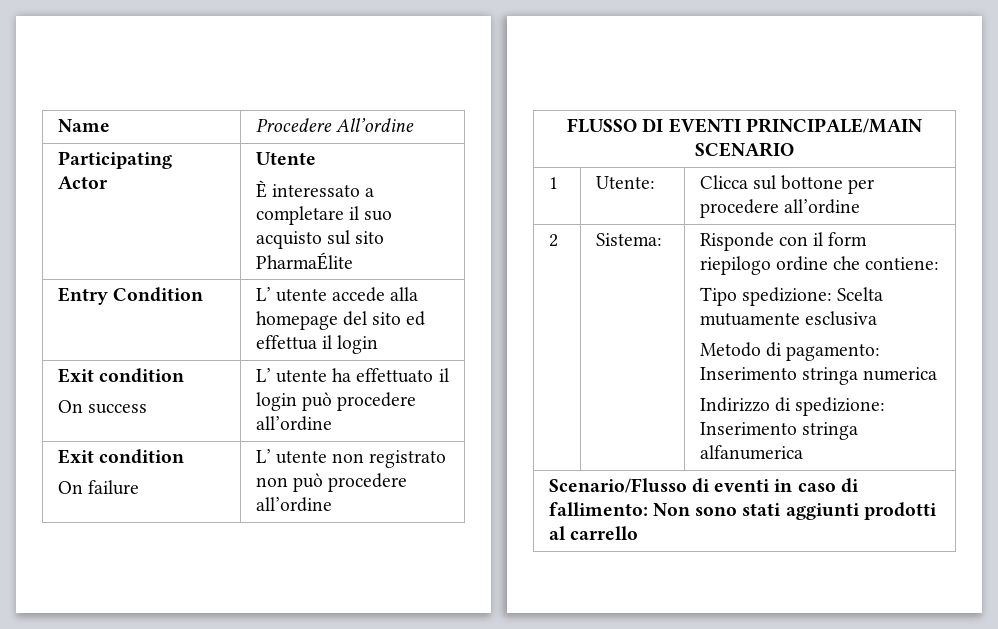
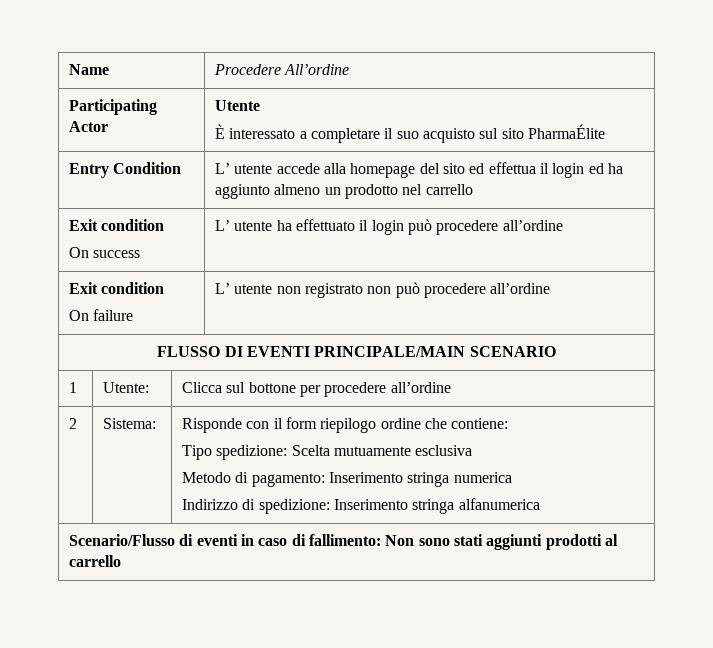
(379, 344) none -> [588,163,623,174] [215,184,473,199] ed ha aggiunto almeno un prodotto nel carrello

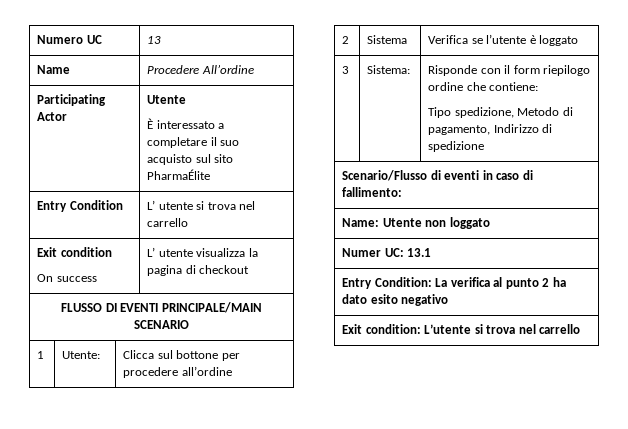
(69, 69) none -> [37,35,102,44] [147,36,162,44] Numero UC | 13 //
[276,162,623,178] [215,184,398,199] accede alla homepage del sito ed effettua il login ed ha aggiunto almeno un prodotto -> [196,201,236,210] si trova
[276,219,563,235] [69,282,165,294] [69,309,134,321] [215,282,551,298] ha effettuato il login può procedere all’ordine // Exit condition // On failure | L’ utente non registrato non può procedere all’ordine -> [196,248,258,257] [147,265,250,276] visualizza la pagina di checkout
(78, 423) none -> [367,35,408,44] [428,34,579,46] [342,66,350,74] | Sistema | Verifica se l’utente è loggato // 3
[216,445,473,460] [182,472,512,487] [182,498,540,514] spedizione: Scelta mutuamente esclusiva // Metodo di pagamento: Inserimento stringa numerica // Indirizzo di spedizione: Inserimento stringa alfanumerica -> [454,107,573,118] [428,124,553,135] [428,141,485,152] spedizione, Metodo di pagamento, Indirizzo di spedizione
[385,534,618,550] Non sono stati aggiunti prodotti al -> [342,217,490,229] [342,248,432,257] [342,277,566,289] [342,294,449,306] [342,324,536,334] // Name: Utente non loggato // Numer UC: 13.1 // Entry Condition: La verifica al punto 2 ha dato esito negativo // Exit condition: L’utente si trova nel

